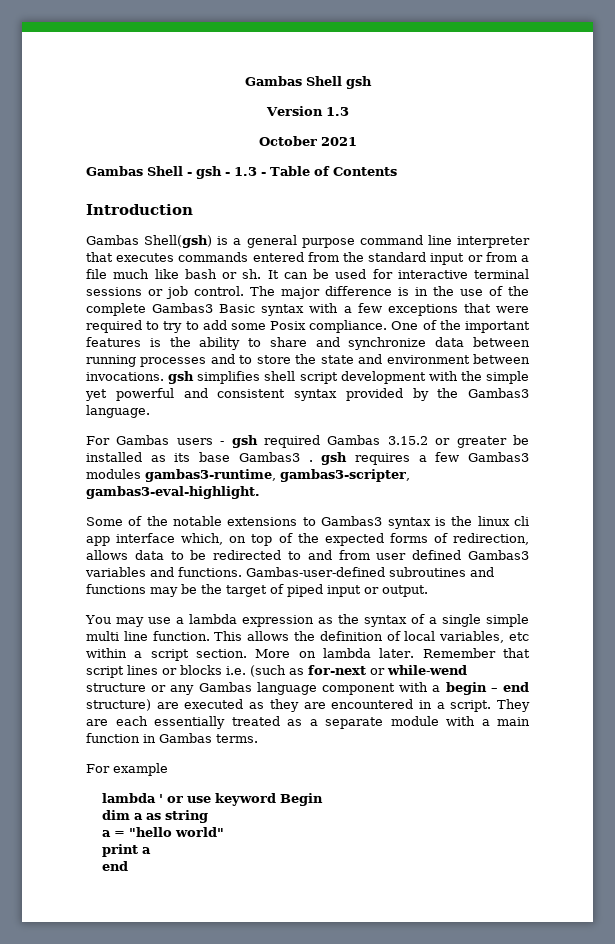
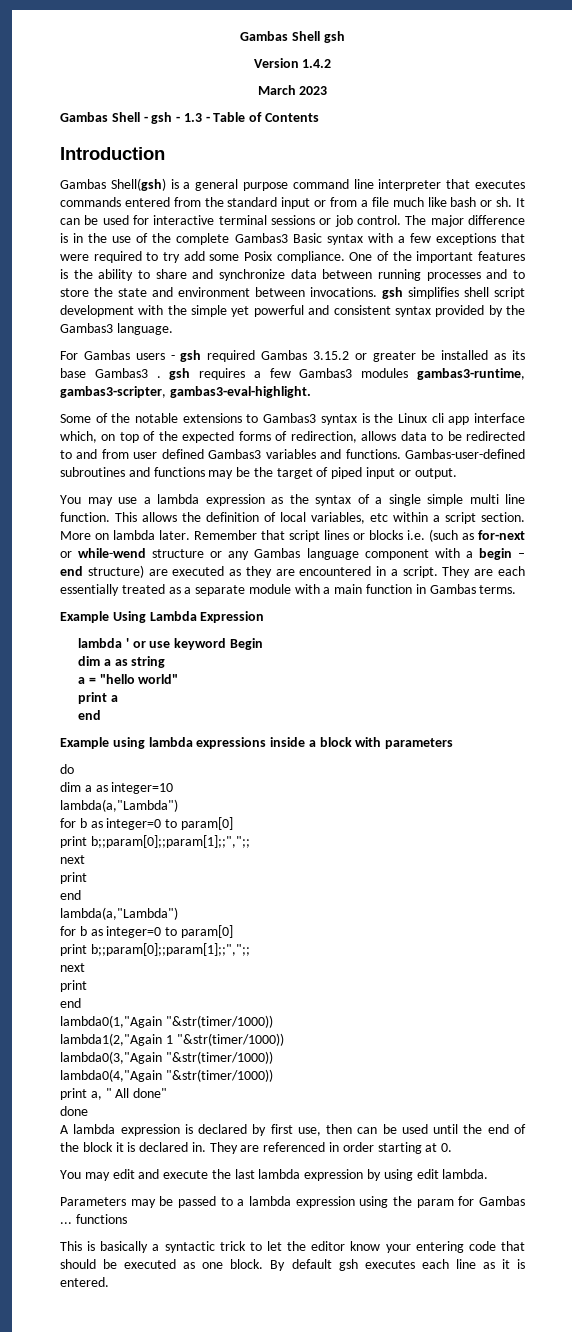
[325,107,349,116] [258,136,357,146] 1.3 // October 2021 -> [302,59,332,68] [257,85,328,95] 1.4.2 // March 2023
[185,321,199,330] to -> (180, 257) none
[477,516,510,526] linux -> [397,413,427,423] Linux
[86,763,168,776] For example -> [60,611,265,623] Example Using Lambda Expression
(129, 866) none -> [60,737,454,749] [60,764,74,774] [60,782,174,794] [60,799,178,812] [60,817,233,830] [60,835,250,848] [60,855,85,864] [60,872,87,884] [60,890,81,900] [60,907,178,920] [60,925,233,938] [60,943,250,956] [60,963,85,972] [60,980,87,992] [60,998,81,1008] [60,1015,273,1028] [60,1033,284,1046] [60,1051,273,1064] [60,1069,273,1082] [60,1088,168,1100] [60,1106,88,1116] [60,1124,526,1136] [60,1142,453,1154] [60,1169,489,1181] [60,1196,525,1208] [60,1214,127,1224] [60,1241,525,1253] [60,1259,525,1271] [60,1277,109,1287] // Example using lambda expressions inside a block with parameters // do // dim a as integer=10 // lambda(a,"Lambda") // for b as integer=0 to param[0] // print b;;param[0];;param[1];;",";; // next // print // end // lambda(a,"Lambda") // for b as integer=0 to param[0] // print b;;param[0];;param[1];;",";; // next // print // end // lambda0(1,"Again "&str(timer/1000)) // lambda1(2,"Again 1 "&str(timer/1000)) // lambda0(3,"Again "&str(timer/1000)) // lambda0(4,"Again "&str(timer/1000)) // print a, " All done" // done // A lambda expression is declared by first use, then can be used until the end of the block it is declared in. They are referenced in order starting at 0. // You may edit and execute the last lambda expression by using edit lambda. // Parameters may be passed to a lambda expression using the param for Gambas ... functions // This is basically a syntactic trick to let the editor know your entering code that should be executed as one block. By default gsh executes each line as it is entered.

